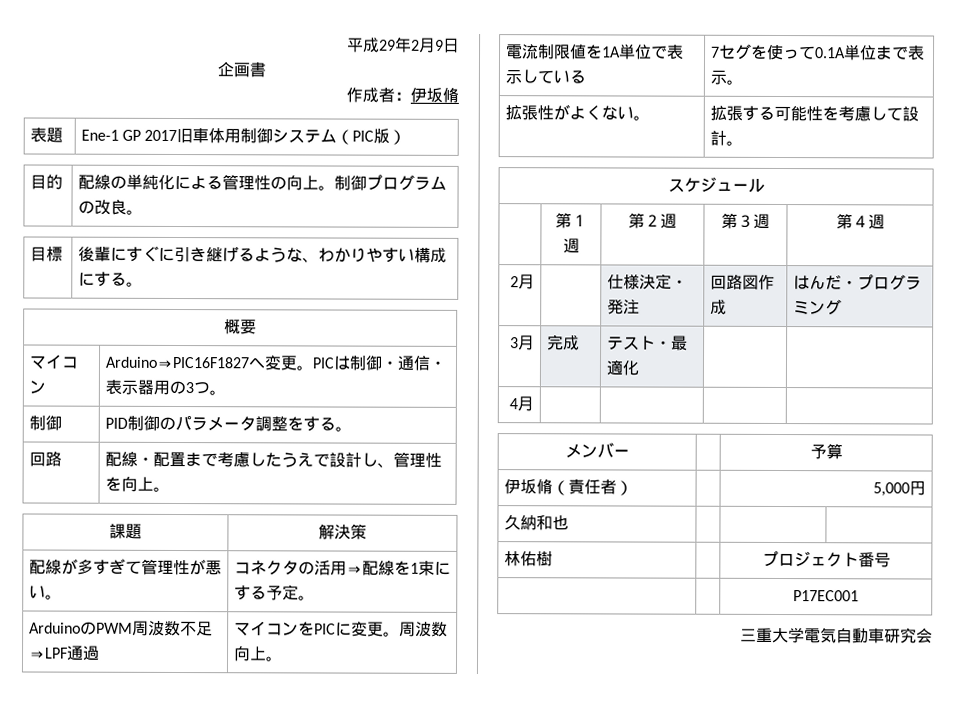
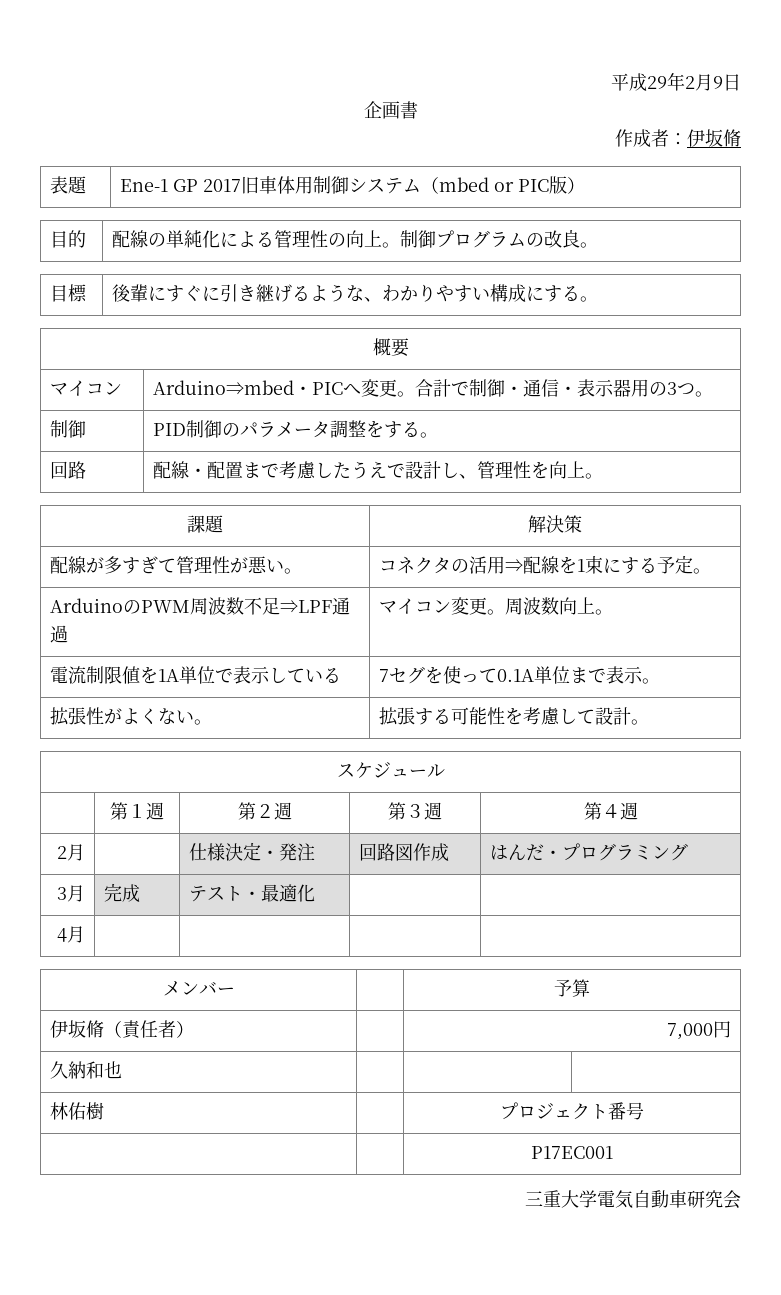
(354, 137) none -> [438,177,514,192] mbed or
[104,356,250,369] Arduino⇒PIC16F1827 -> [152,380,343,395] Arduino⇒mbed・PIC
[311,355,351,370] PICは -> [414,379,469,397] 合計で
[297,621,352,636] をPICに -> (451, 606) none
[873,482,911,497] 5,000 -> [667,1023,714,1040] 7,000

